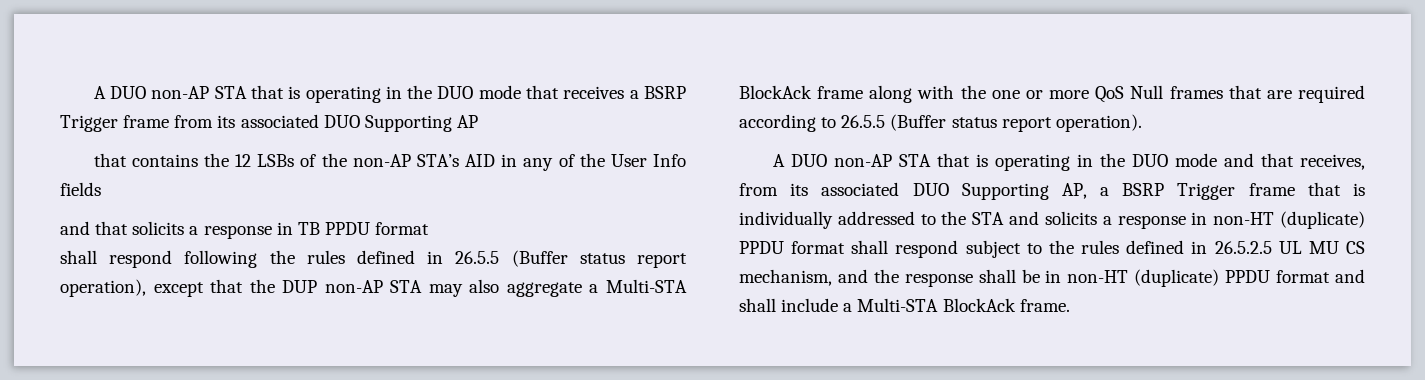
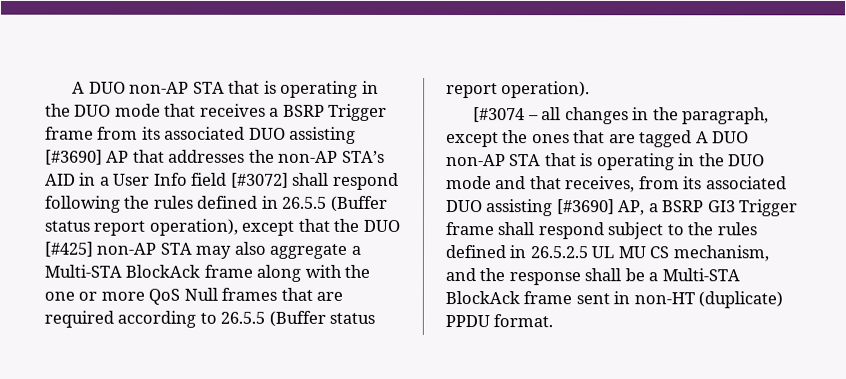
[364,115,452,132] Supporting -> [289,126,357,144] [45,149,103,165] assisting [#3690]
[93,153,317,167] // that contains the 12 LSBs of -> [132,149,246,163] that addresses
[523,153,686,171] [60,182,101,196] [60,221,430,239] any of the User Info fields // and that solicits a response in TB PPDU format // -> [99,172,289,188] a User Info field [#3072]
[282,280,318,293] DUP -> [362,219,400,232] [44,241,93,257] DUO [#425]
(1142, 123) none -> [473,107,770,125] [446,130,693,148] [#3074 – all changes in the paragraph, except the ones that are tagged
[961,183,1049,200] Supporting -> [485,199,614,217] assisting [#3690]
[1177,182,1365,200] [739,211,1365,229] [739,241,846,254] Trigger frame that is individually addressed to the STA and solicits a response in non-HT (duplicate) PPDU format -> [706,199,798,217] [445,222,494,236] GI3 Trigger frame
[1045,269,1365,287] [739,298,1070,312] in non-HT (duplicate) PPDU format and shall include a Multi-STA BlockAck frame. -> [648,268,740,282] [445,291,784,309] [445,314,554,328] a Multi-STA BlockAck frame sent in non-HT (duplicate) PPDU format.

